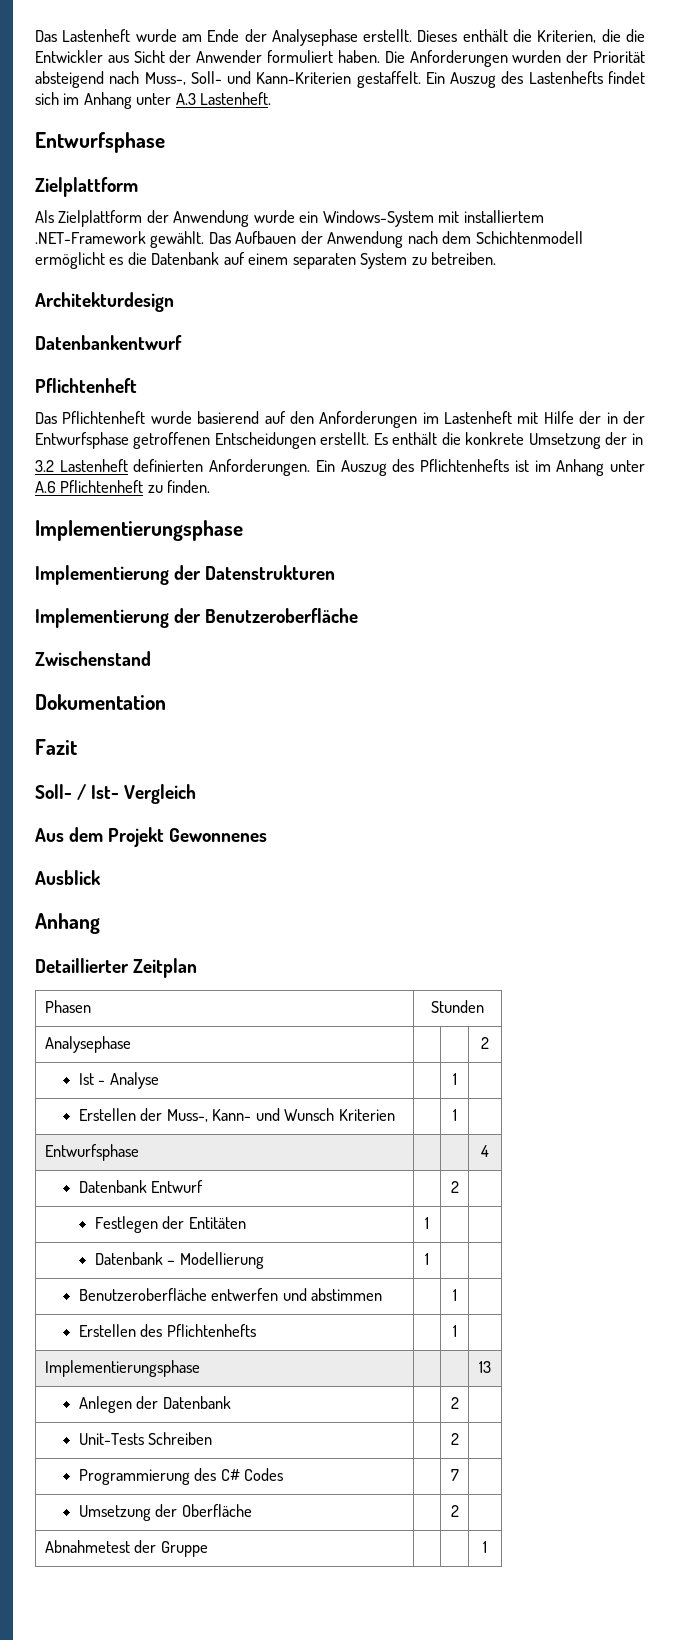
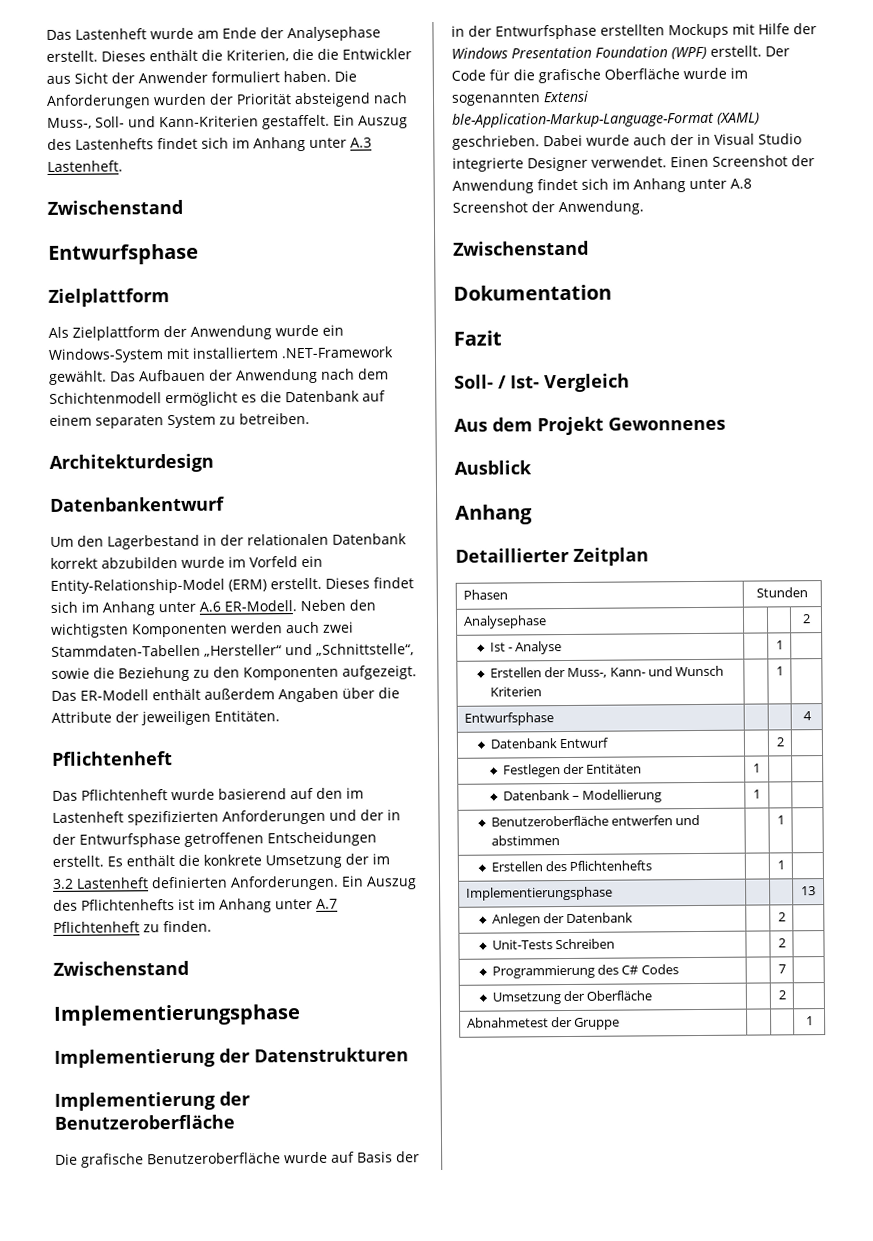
(272, 98) none -> [47,199,183,215] // Zwischenstand
(182, 342) none -> [50,533,407,550] [50,555,323,569] [50,577,414,594] [50,599,376,616] [51,621,354,638] [51,643,414,657] [51,665,417,682] [51,687,400,703] [51,710,280,726] // Um den Lagerbestand in der relationalen Datenbank korrekt abzubilden wurde im Vorfeld ein Entity-Relationship-Model (ERM) erstellt. Dieses findet sich im Anhang unter A.6 ER-Modell. Neben den wichtigsten Komponenten werden auch zwei Stammdaten-Tabellen „Hersteller“ und „Schnittstelle“, sowie die Beziehung zu den Komponenten aufgezeigt. Das ER-Modell enthält außerdem Angaben über die Attribute der jeweiligen Entitäten.
[319,411,418,428] Anforderungen -> (343, 793) none
[517,411,574,424] mit Hilfe -> [127,809,357,826] spezifizierten Anforderungen und
[631,433,643,445] in -> [372,853,390,865] im
[35,481,56,493] A.6 -> [316,898,338,909] A.7
(211, 486) none -> [53,960,189,976] // Zwischenstand
(359, 615) none -> [55,1151,420,1168] [451,23,817,40] [451,45,790,60] [451,67,748,84] [451,90,589,106] [452,111,760,128] [452,133,802,150] [452,155,815,172] [452,178,752,194] [452,200,644,216] // Die grafische Benutzeroberfläche wurde auf Basis der in der Entwurfsphase erstellten Mockups mit Hilfe der Windows Presentation Foundation (WPF) erstellt. Der Code für die grafische Oberfläche wurde im sogenannten Extensi ble-Application-Markup-Language-Format (XAML) geschrieben. Dabei wurde auch der in Visual Studio integrierte Designer verwendet. Einen Screenshot der Anwendung findet sich im Anhang unter A.8 Screenshot der Anwendung.

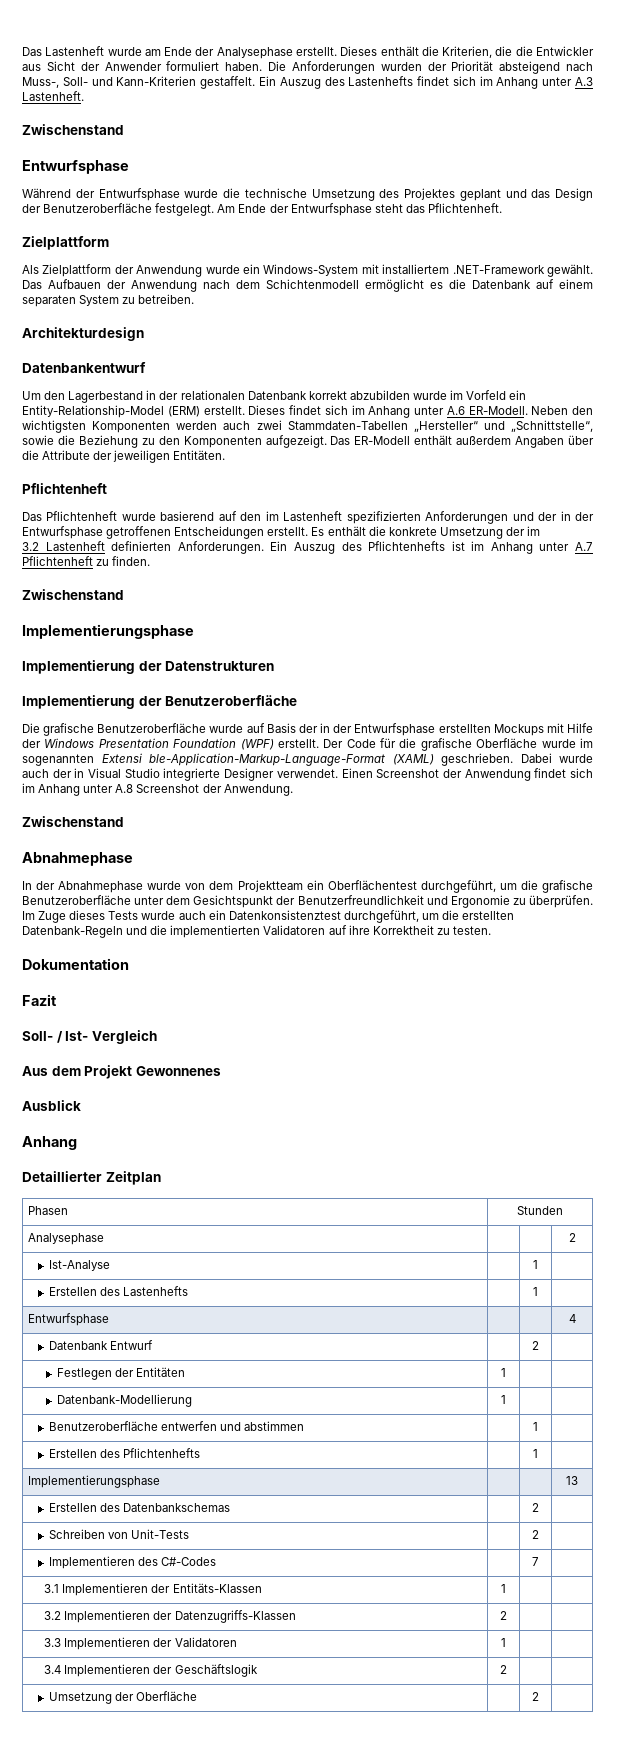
(199, 254) none -> [22,188,593,201] [22,203,502,216] // Während der Entwurfsphase wurde die technische Umsetzung des Projektes geplant und das Design der Benutzeroberfläche festgelegt. Am Ende der Entwurfsphase steht das Pflichtenheft.
(589, 248) none -> [22,852,133,866] [22,880,593,893] [22,895,593,908] [22,910,515,923] [22,925,491,938] // Abnahmephase // In der Abnahmephase wurde von dem Projektteam ein Oberflächentest durchgeführt, um die grafische Benutzeroberfläche unter dem Gesichtspunkt der Benutzerfreundlichkeit und Ergonomie zu überprüfen. Im Zuge dieses Tests wurde auch ein Datenkonsistenztest durchgeführt, um die erstellten Datenbank-Regeln und die implementierten Validatoren auf ihre Korrektheit zu testen.
[489,641,563,655] [775,640,784,650] [489,665,725,678] [489,686,542,697] Ist - Analyse | | 1 | // Erstellen der Muss-, Kann- und Wunsch Kriterien -> [48,1260,110,1271] [533,1260,538,1269] [48,1286,188,1296] Ist-Analyse | | 1 | // Erstellen des Lastenhefts
[502,789,663,803] Datenbank – Modellierung -> [56,1394,192,1407] Datenbank-Modellierung
[491,912,634,927] [777,912,786,922] Anlegen der Datenbank | | 2 | // -> [48,1503,230,1512] [532,1503,539,1512] [48,1529,128,1539] Erstellen des Datenbankschemas | | 2 | // Schreiben von
[554,938,615,950] [777,938,786,948] [491,964,679,979] [777,964,786,974] Schreiben | | 2 | // Programmierung des C# Codes | | 7 -> [532,1530,539,1539] [48,1556,216,1569] [532,1557,539,1566] [44,1583,262,1596] [501,1584,506,1593] [44,1610,296,1623] [500,1611,507,1620] [44,1637,237,1650] [501,1638,506,1647] [44,1664,258,1677] [500,1665,507,1674] | | 2 | // Implementieren des C#-Codes | | 7 | // 3.1 Implementieren der Entitäts-Klassen | 1 | | // 3.2 Implementieren der Datenzugriffs-Klassen | 2 | | // 3.3 Implementieren der Validatoren | 1 | | // 3.4 Implementieren der Geschäftslogik | 2 |
[466,1016,621,1030] [805,1016,814,1026] // Abnahmetest der Gruppe | | | 1 -> (539, 1696) none

